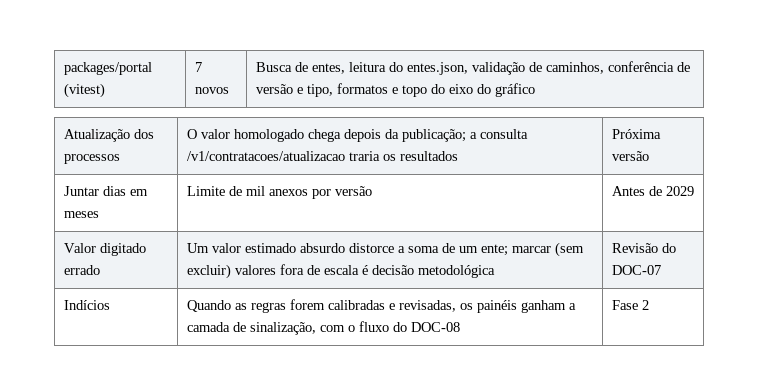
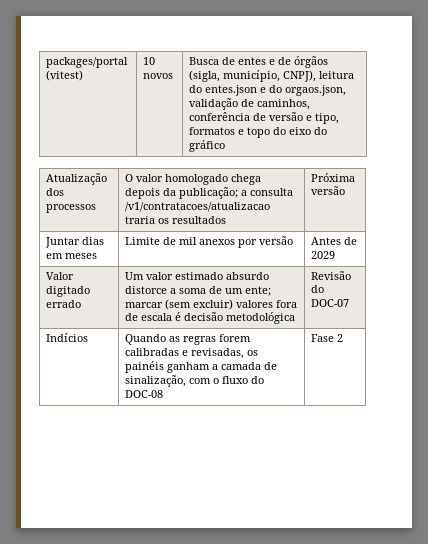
[194,62,202,72] 7 -> [142,57,155,65] 10
[311,62,468,75] entes, leitura do entes.json, -> [237,56,328,68] [188,70,354,82] [188,85,346,96] entes e de órgãos (sigla, município, CNPJ), leitura do entes.json e do orgaos.json,

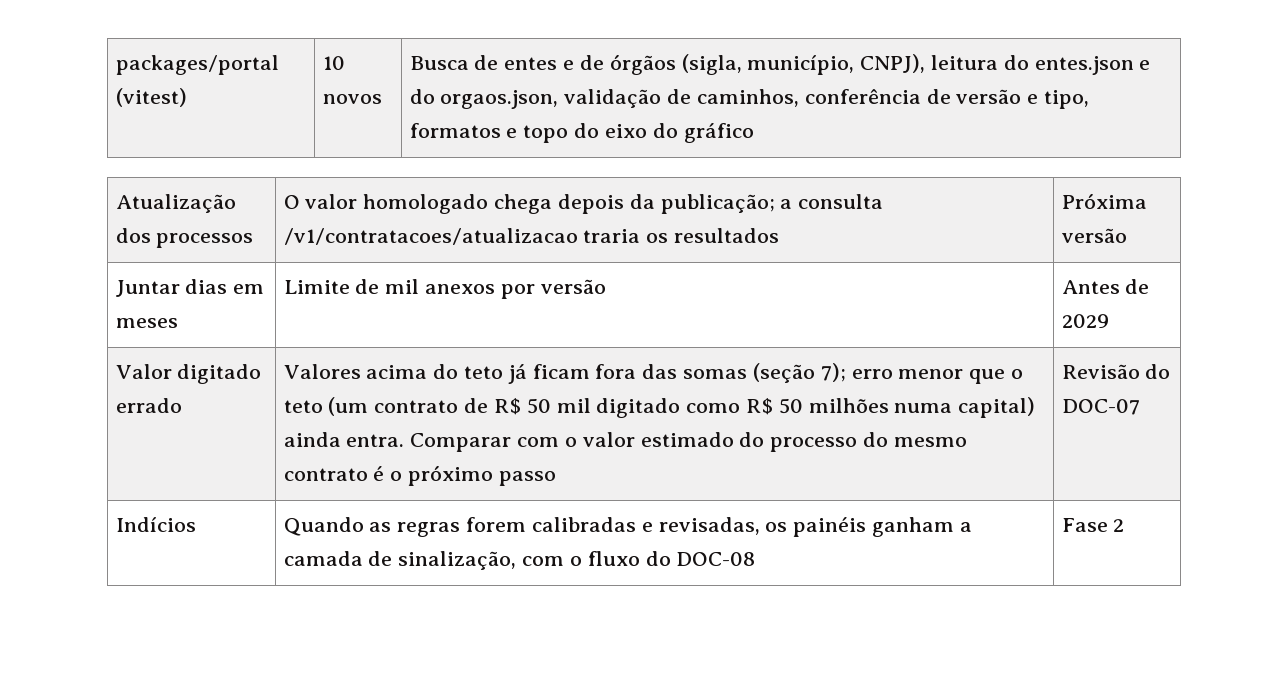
[124,272,269,280] [124,286,271,296] [124,299,297,310] [124,312,295,324] Um valor estimado absurdo distorce a soma de um ente; marcar (sem excluir) valores fora de escala é decisão metodológica -> [283,363,1023,384] [283,397,1036,418] [283,432,967,452] [283,465,556,486] Valores acima do teto já ficam fora das somas (seção 7); erro menor que o teto (um contrato de R$ 50 mil digitado como R$ 50 milhões numa capital) ainda entra. Comparar com o valor estimado do processo do mesmo contrato é o próximo passo

